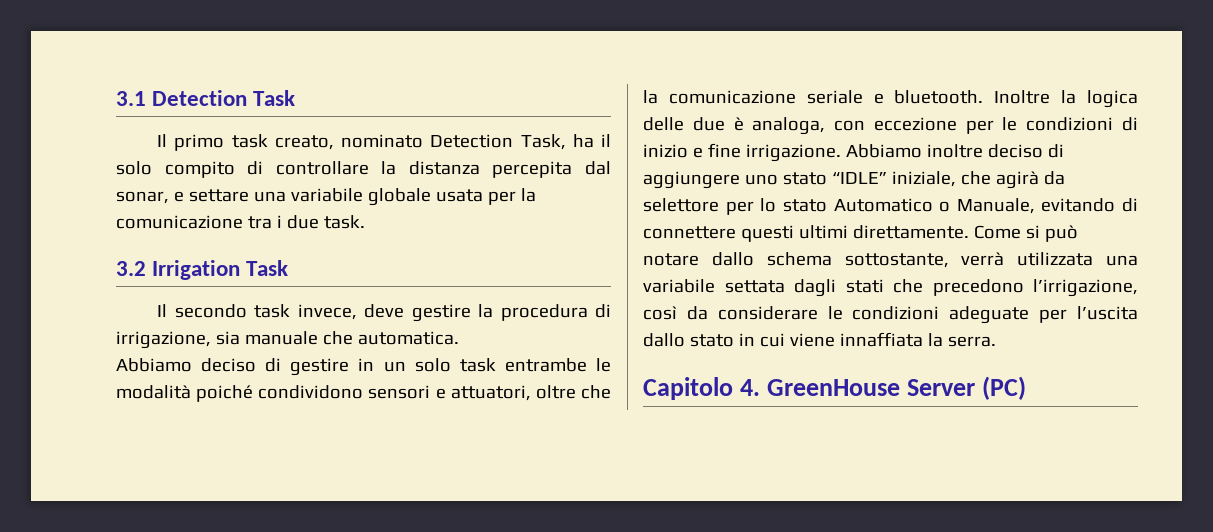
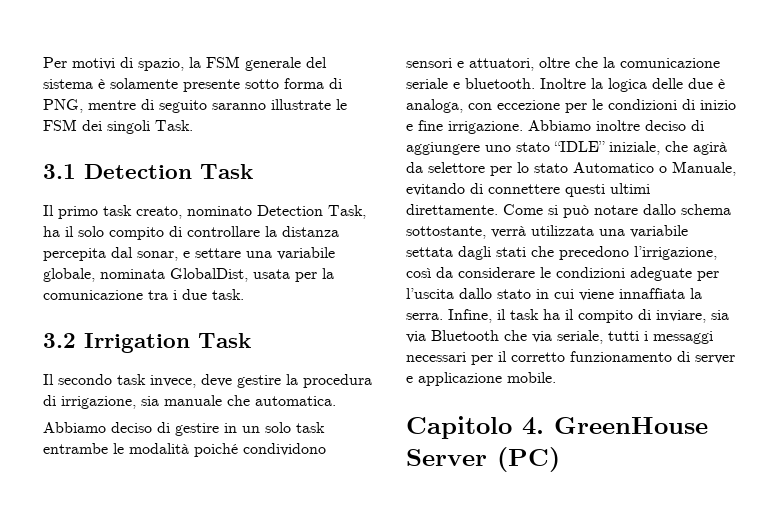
(116, 98) none -> [43,56,327,71] [43,78,342,92] [43,99,347,113] [43,119,193,134] Per motivi di spazio, la FSM generale del sistema è solamente presente sotto forma di PNG, mentre di seguito saranno illustrate le FSM dei singoli Task. //
[367,188,431,206] globale -> [43,268,248,282] globale, nominata GlobalDist,
(996, 341) none -> [448,309,729,323] [406,330,713,344] [406,351,735,365] [406,372,556,386] Infine, il task ha il compito di inviare, sia via Bluetooth che via seriale, tutti i messaggi necessari per il corretto funzionamento di server e applicazione mobile.

